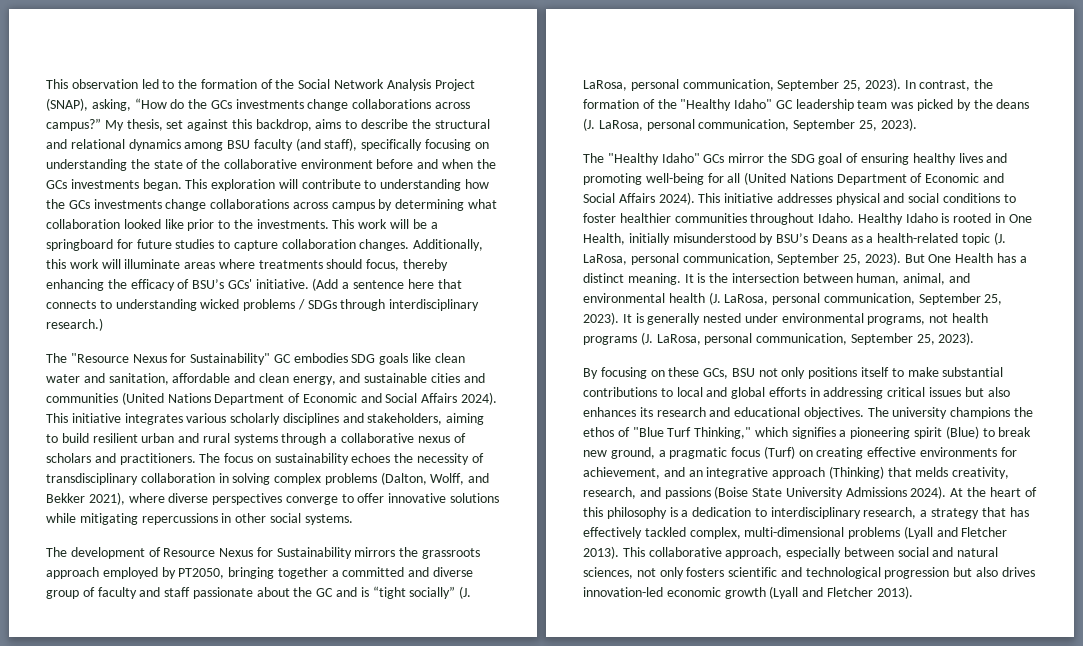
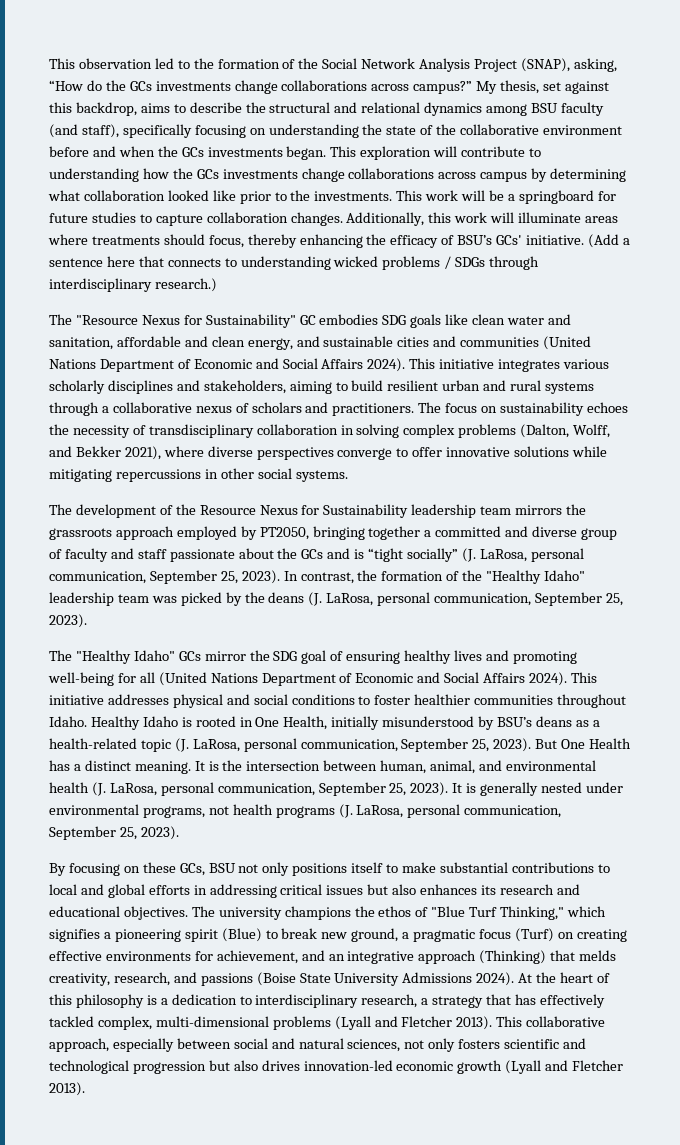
(161, 552) none -> [175,504,196,515] the
(352, 553) none -> [411,504,512,518] leadership team
[316,588,334,597] GC -> [301,549,324,559] GCs
[775,100,793,109] GC -> (586, 575) none
[811,234,847,243] Deans -> [535,716,572,727] deans

